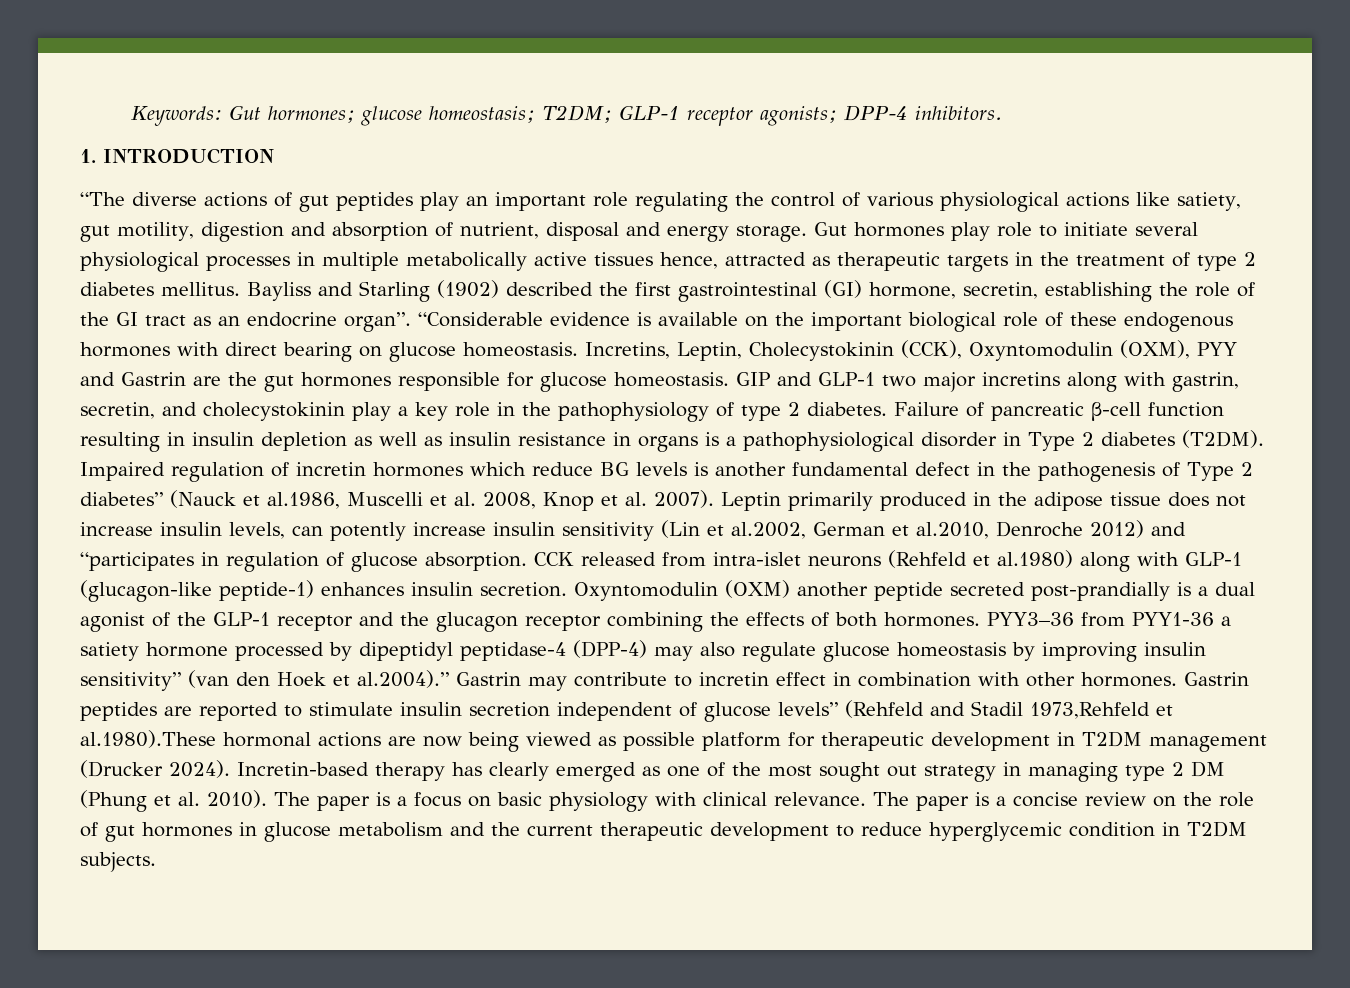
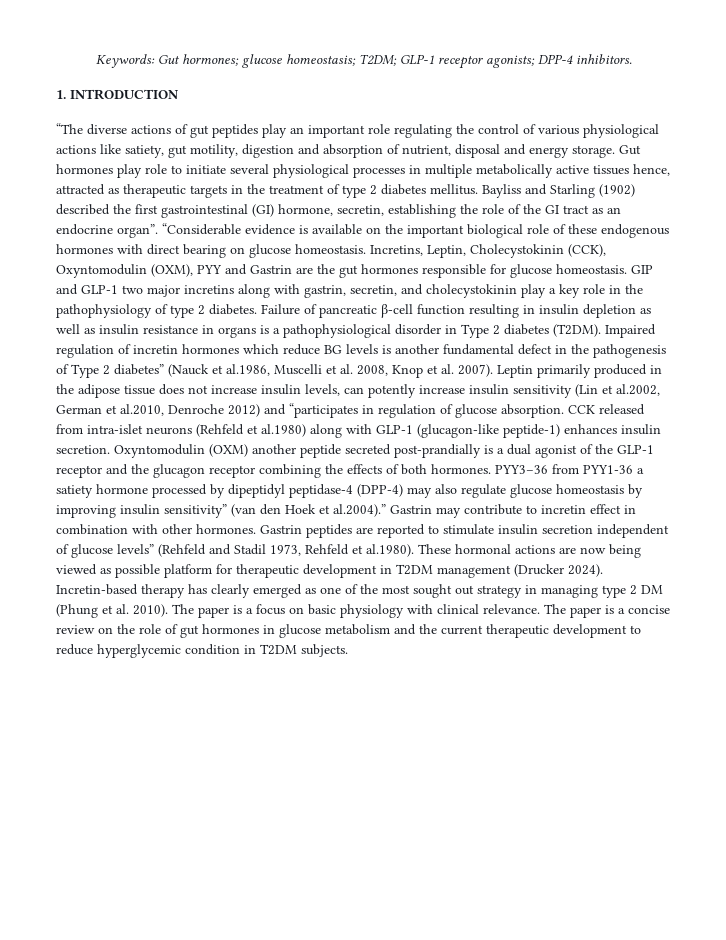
[1030,702,1173,719] [80,730,216,748] 1973,Rehfeld et al.1980).These -> [270,544,451,557] 1973, Rehfeld et al.1980). These

